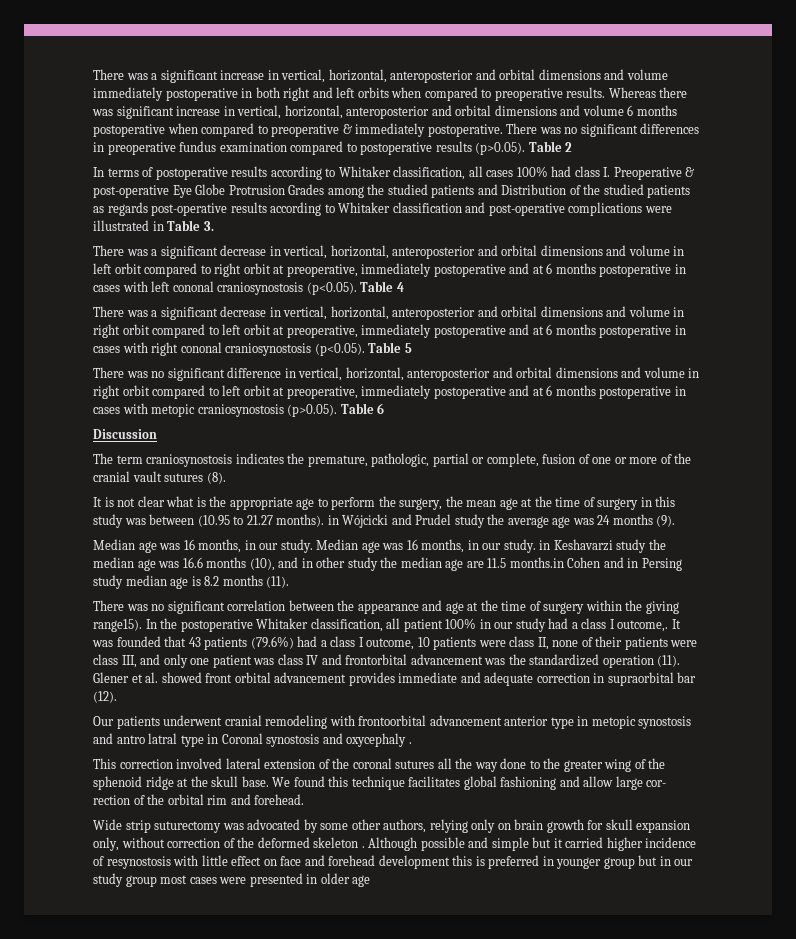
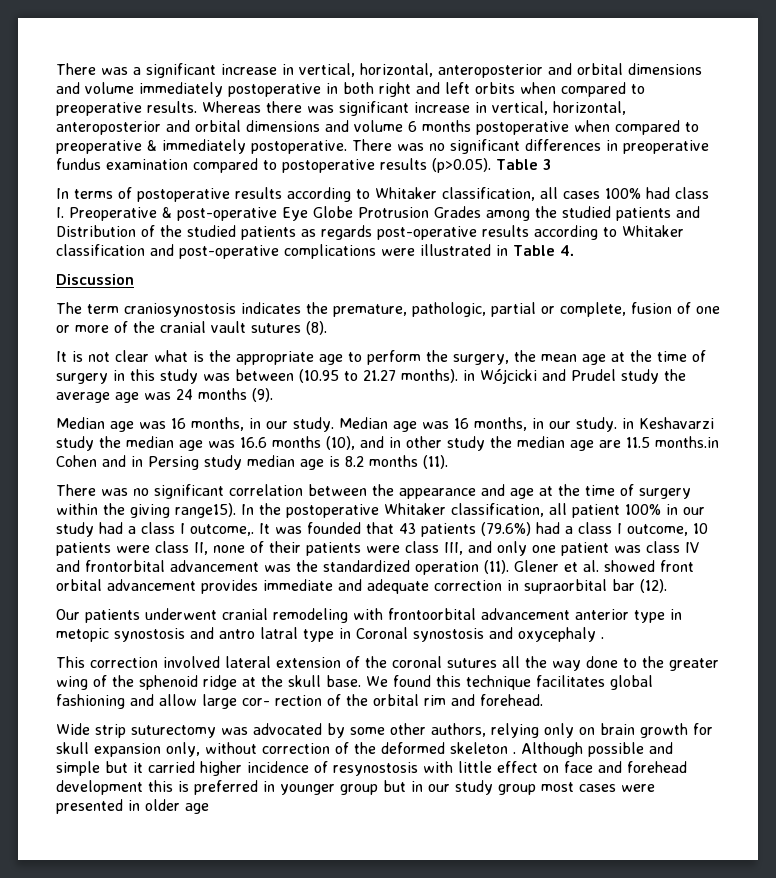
[565,142,573,152] 2 -> [542,159,551,170] 3
[203,221,214,231] [93,245,685,259] [93,263,686,277] [93,281,404,295] [93,306,685,320] [93,324,686,338] [93,342,412,356] [93,367,700,381] [93,385,686,399] [93,403,385,417] 3. // There was a significant decrease in vertical, horizontal, anteroposterior and orbital dimensions and volume in left orbit compared to right orbit at preoperative, immediately postoperative and at 6 months postoperative in cases with left cononal craniosynostosis (p<0.05). Table 4 // There was a significant decrease in vertical, horizontal, anteroposterior and orbital dimensions and volume in right orbit compared to left orbit at preoperative, immediately postoperative and at 6 months postoperative in cases with right cononal craniosynostosis (p<0.05). Table 5 // There was no significant difference in vertical, horizontal, anteroposterior and orbital dimensions and volume in right orbit compared to left orbit at preoperative, immediately postoperative and at 6 months postoperative in cases with metopic craniosynostosis (p>0.05). Table 6 -> [559,245,574,256] 4.

